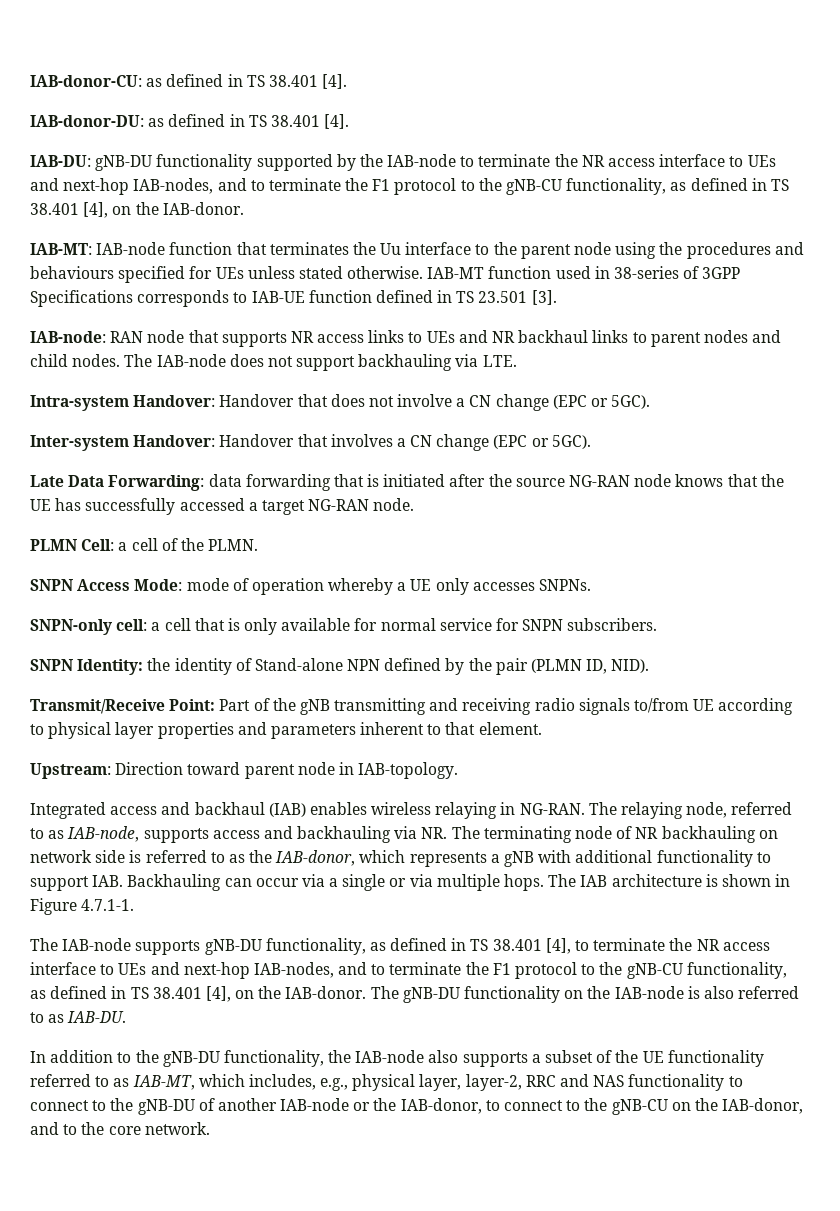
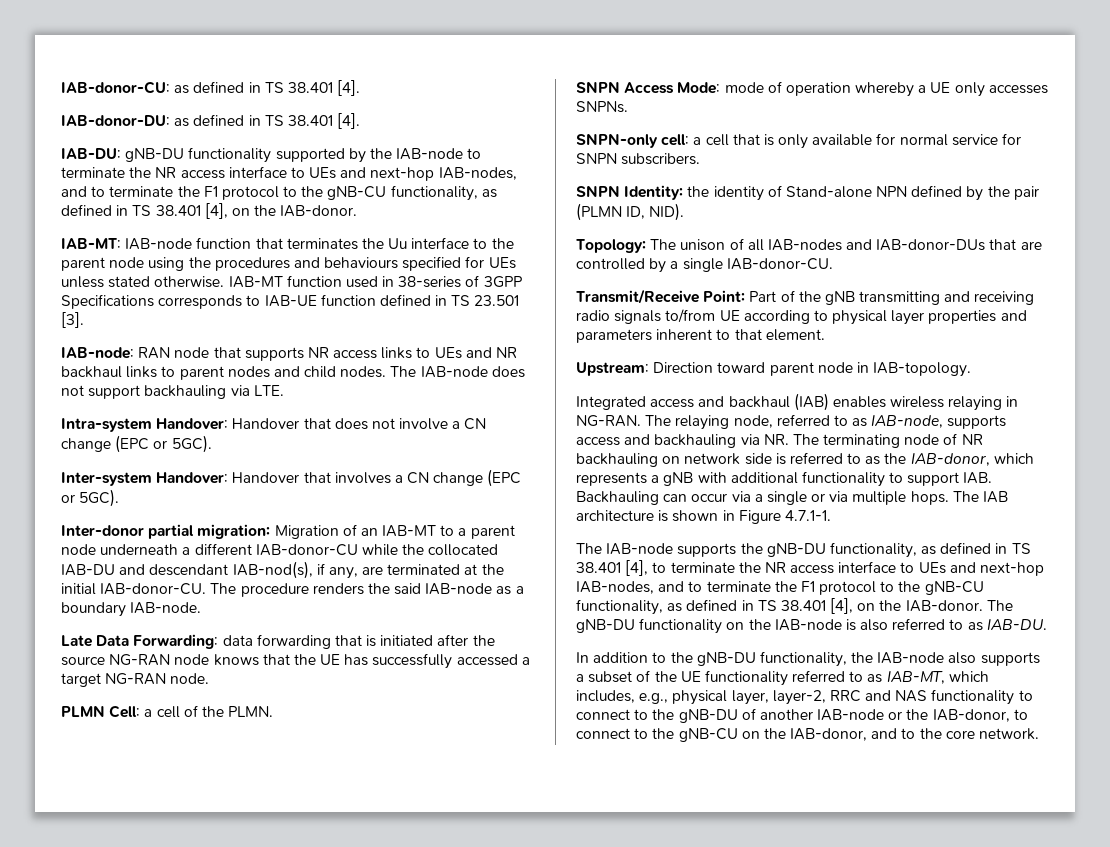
(591, 442) none -> [61,524,515,539] [61,543,499,556] [61,561,504,579] [61,583,524,597] [61,602,202,617] // Inter-donor partial migration: Migration of an IAB-MT to a parent node underneath a different IAB-donor-CU while the collocated IAB-DU and descendant IAB-nod(s), if any, are terminated at the initial IAB-donor-CU. The procedure renders the said IAB-node as a boundary IAB-node.
(650, 666) none -> [576,238,1042,253] [576,258,833,273] // Topology: The unison of all IAB-nodes and IAB-donor-DUs that are controlled by a single IAB-donor-CU.
(201, 947) none -> [740,543,763,554] the

